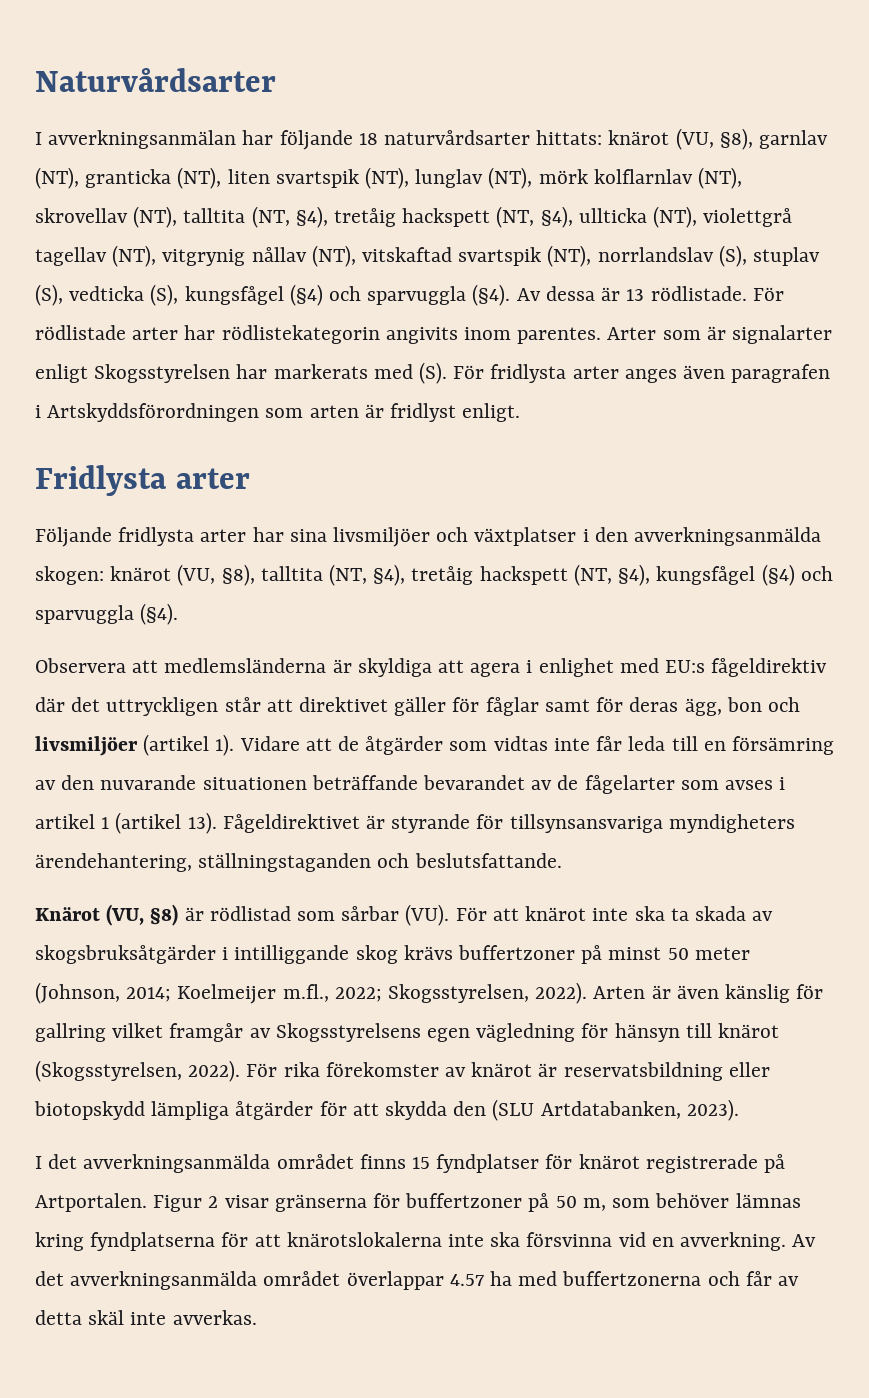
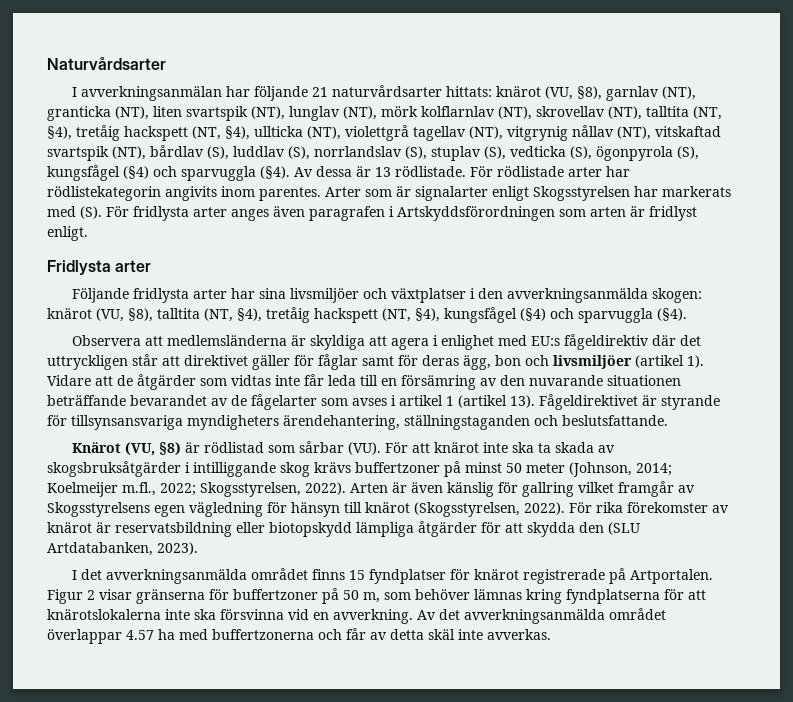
[358,133,378,145] 18 -> [312,87,329,97] 21
(592, 256) none -> [150,145,310,160] bårdlav (S), luddlav (S),
(179, 295) none -> [596,146,699,161] ögonpyrola (S),

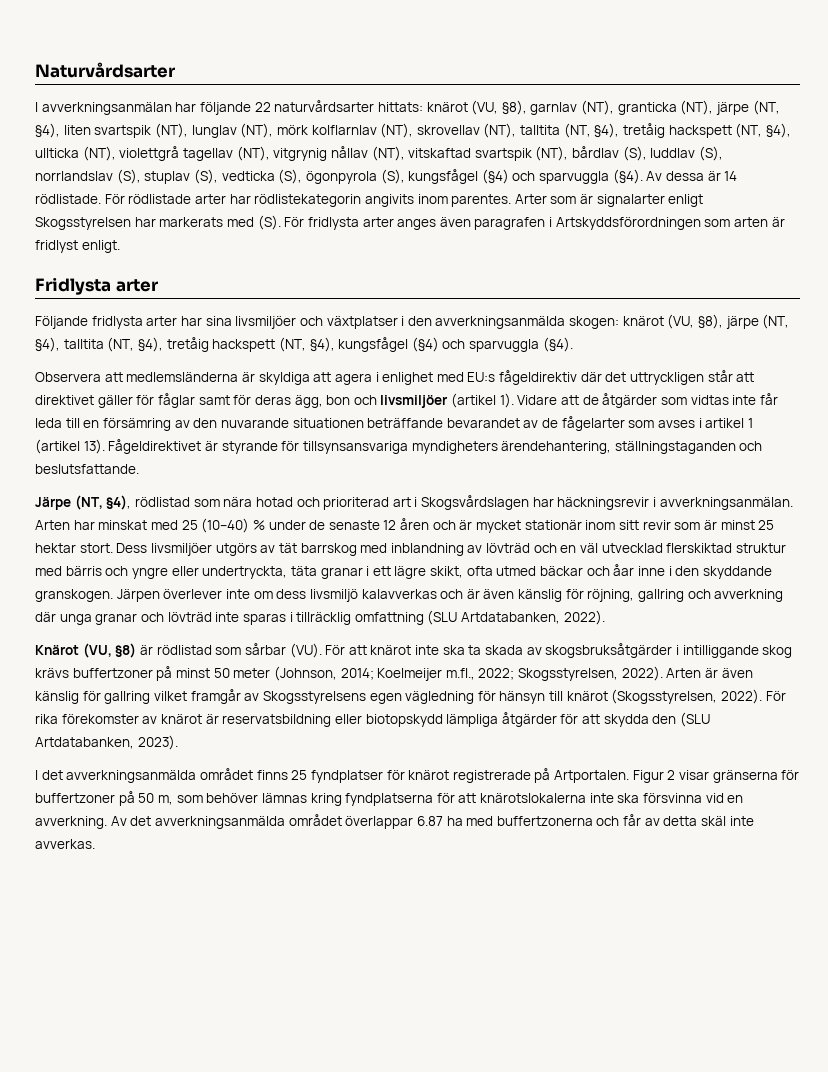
[312,87,329,97] 21 -> [254,102,271,112] 22
(149, 113) none -> [716,100,780,115] [35,123,60,138] järpe (NT, §4),
[375,167,391,177] 13 -> [724,171,738,181] 14
(153, 315) none -> [725,314,790,329] [35,337,60,352] järpe (NT, §4),
(668, 420) none -> [35,495,793,510] [35,518,775,533] [35,543,786,556] [35,564,772,579] [35,589,784,602] [35,610,605,625] // Järpe (NT, §4), rödlistad som nära hotad och prioriterad art i Skogsvårdslagen har häckningsrevir i avverkningsanmälan. Arten har minskat med 25 (10–40) % under de senaste 12 åren och är mycket stationär inom sitt revir som är minst 25 hektar stort. Dess livsmiljöer utgörs av tät barrskog med inblandning av lövträd och en väl utvecklad flerskiktad struktur med bärris och yngre eller undertryckta, täta granar i ett lägre skikt, ofta utmed bäckar och åar inne i den skyddande granskogen. Järpen överlever inte om dess livsmiljö kalavverkas och är även känslig för röjning, gallring och avverkning där unga granar och lövträd inte sparas i tillräcklig omfattning (SLU Artdatabanken, 2022).
[349,570,366,580] 15 -> [291,770,308,780] 25
[126,630,154,640] 4.57 -> [416,816,443,826] 6.87

